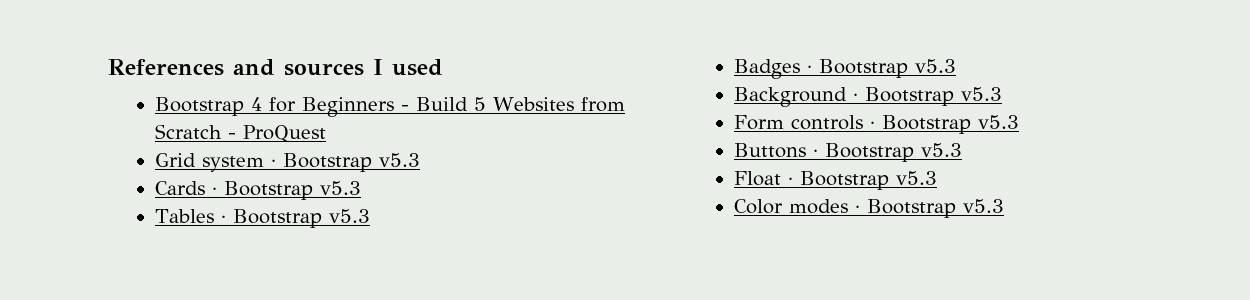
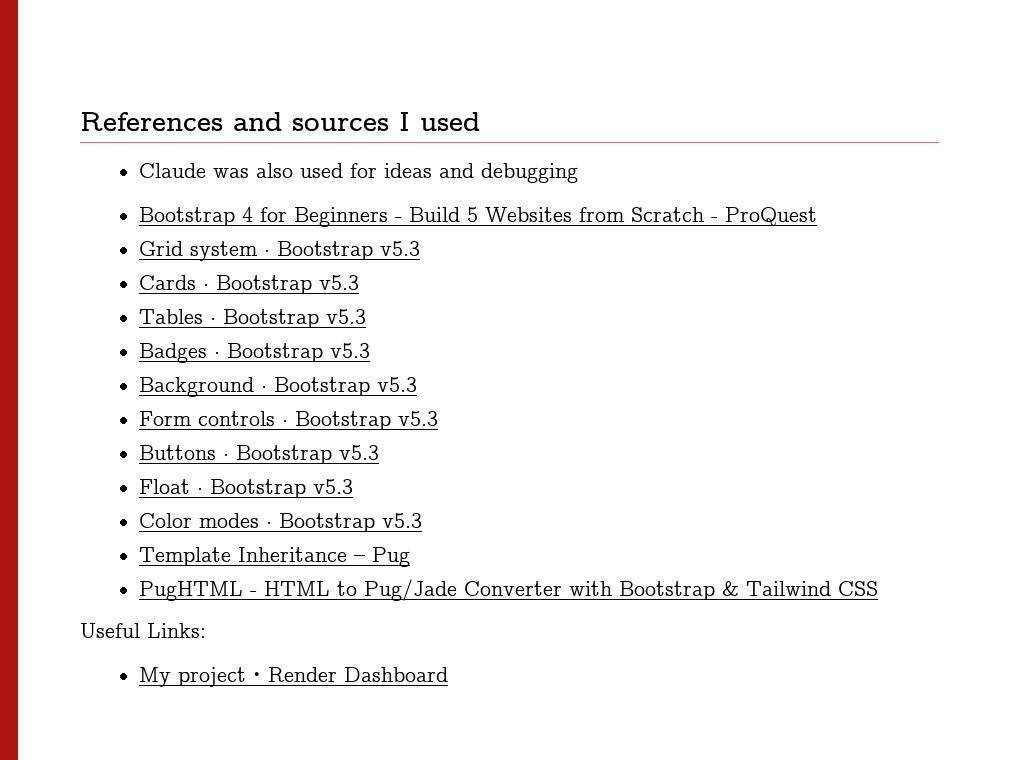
(443, 67) none -> [138,163,578,183] // Claude was also used for ideas and debugging
(1005, 206) none -> [138,547,410,567] [138,579,878,601] [80,623,206,638] [138,667,448,687] // Template Inheritance – Pug // PugHTML - HTML to Pug/Jade Converter with Bootstrap & Tailwind CSS // Useful Links: // My project・Render Dashboard

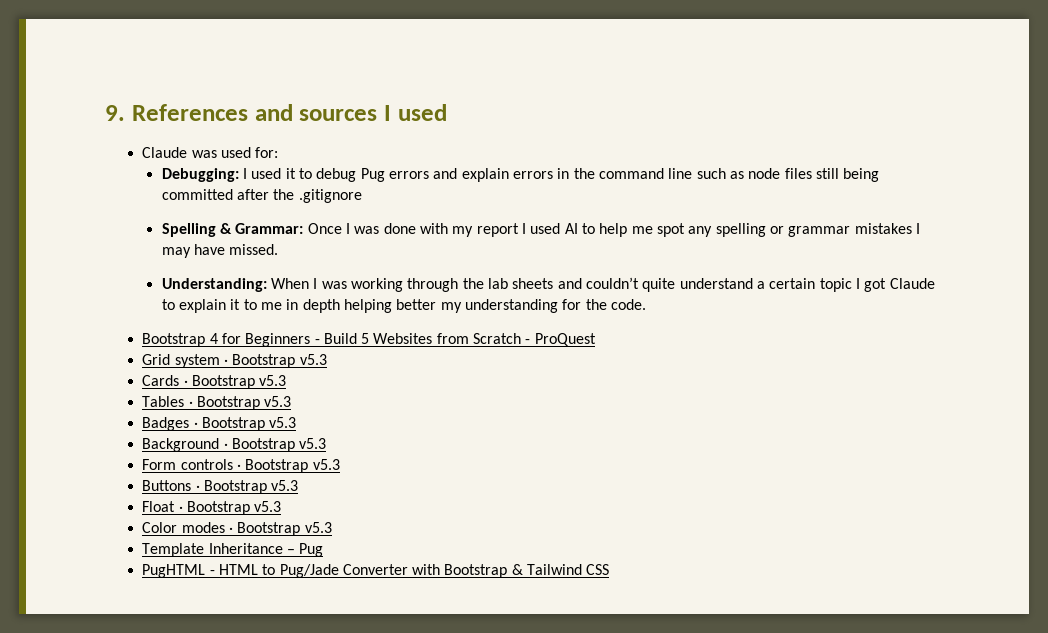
(80, 121) none -> [105,105,125,121] 9.
[255,163,578,183] also used for ideas and debugging -> [220,147,279,158] [161,168,880,182] [161,189,362,203] [161,223,920,237] [161,244,279,258] [161,277,935,292] [161,299,647,313] used for: // Debugging: I used it to debug Pug errors and explain errors in the command line such as node files still being committed after the .gitignore // Spelling & Grammar: Once I was done with my report I used AI to help me spot any spelling or grammar mistakes I may have missed. // Understanding: When I was working through the lab sheets and couldn’t quite understand a certain topic I got Claude to explain it to me in depth helping better my understanding for the code.
[80,623,206,638] [138,667,448,687] // Useful Links: // My project・Render Dashboard -> (610, 569) none

